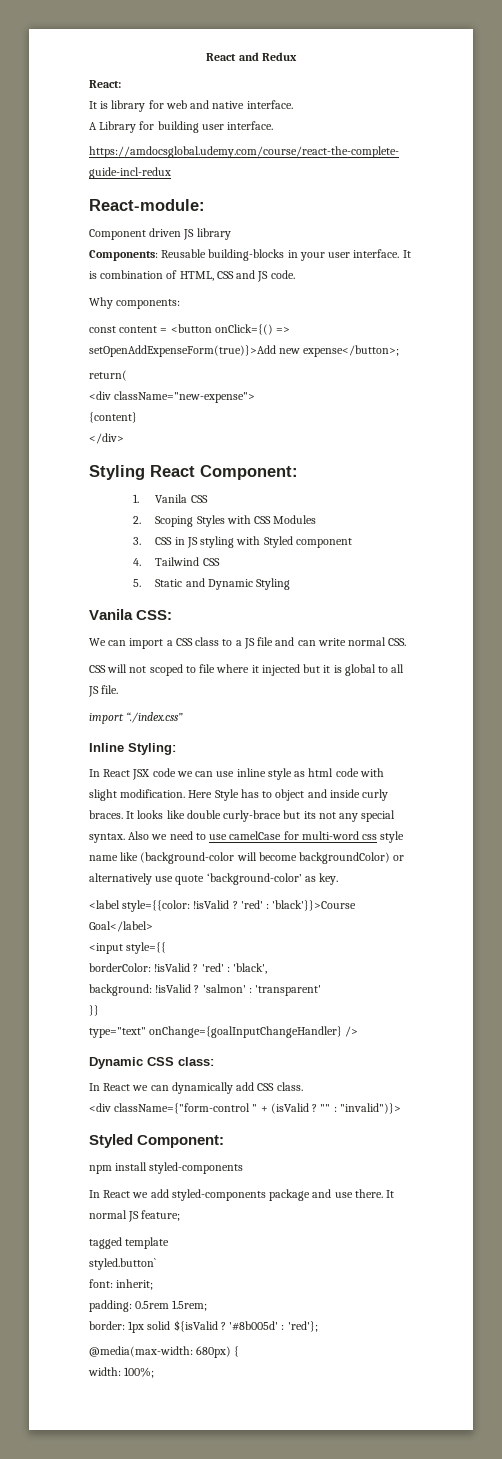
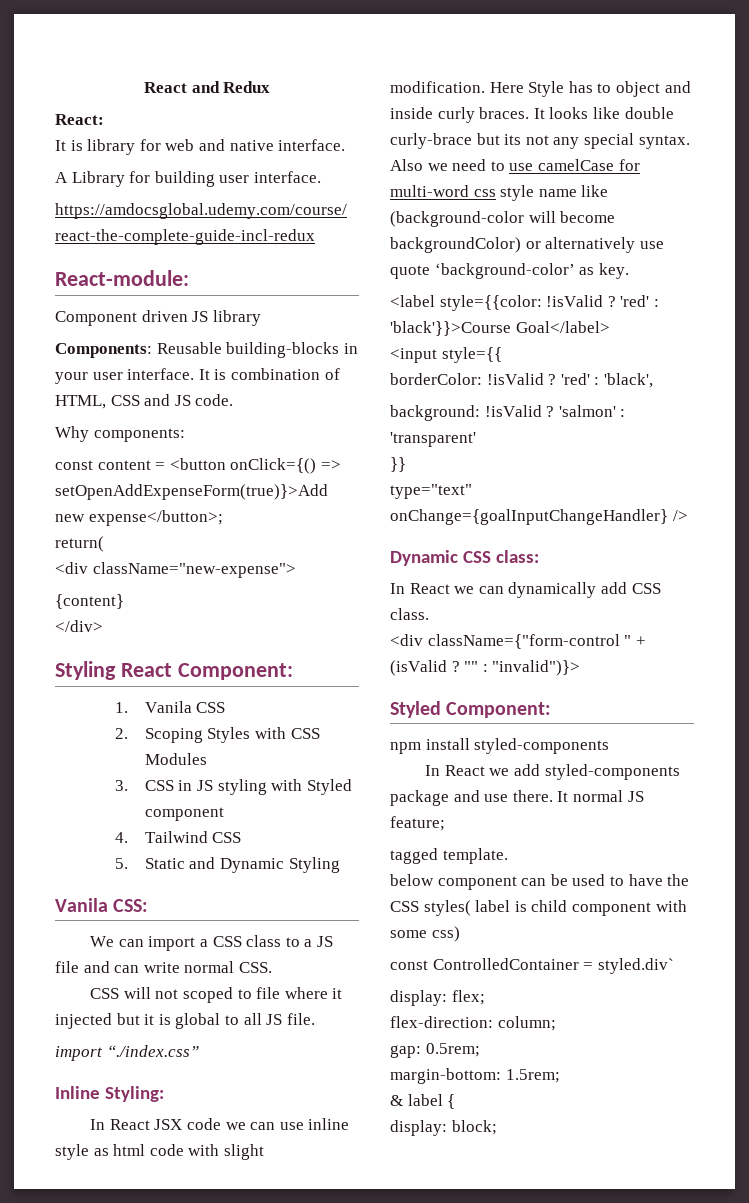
[125,1237,170,1249] [89,1258,156,1270] [89,1279,154,1290] [89,1300,208,1312] [89,1320,318,1333] [89,1346,232,1358] template // styled.button` // font: inherit; // padding: 0.5rem 1.5rem; // border: 1px solid ${isValid ? '#8b005d' : 'red'}; // @media(max-width: 680px) -> [442,848,508,864] [390,874,690,890] [390,900,687,916] [390,926,460,942] [390,958,674,974] [390,990,485,1006] [390,1016,556,1031] [390,1043,480,1058] [390,1068,560,1084] [390,1094,443,1106] template. // below component can be used to have the CSS styles( label is child component with some css) // const ControlledContainer = styled.div` // display: flex; // flex-direction: column; // gap: 0.5rem; // margin-bottom: 1.5rem; // & label
[88,1367,155,1378] width: 100%; -> [390,1120,497,1136] display: block;

